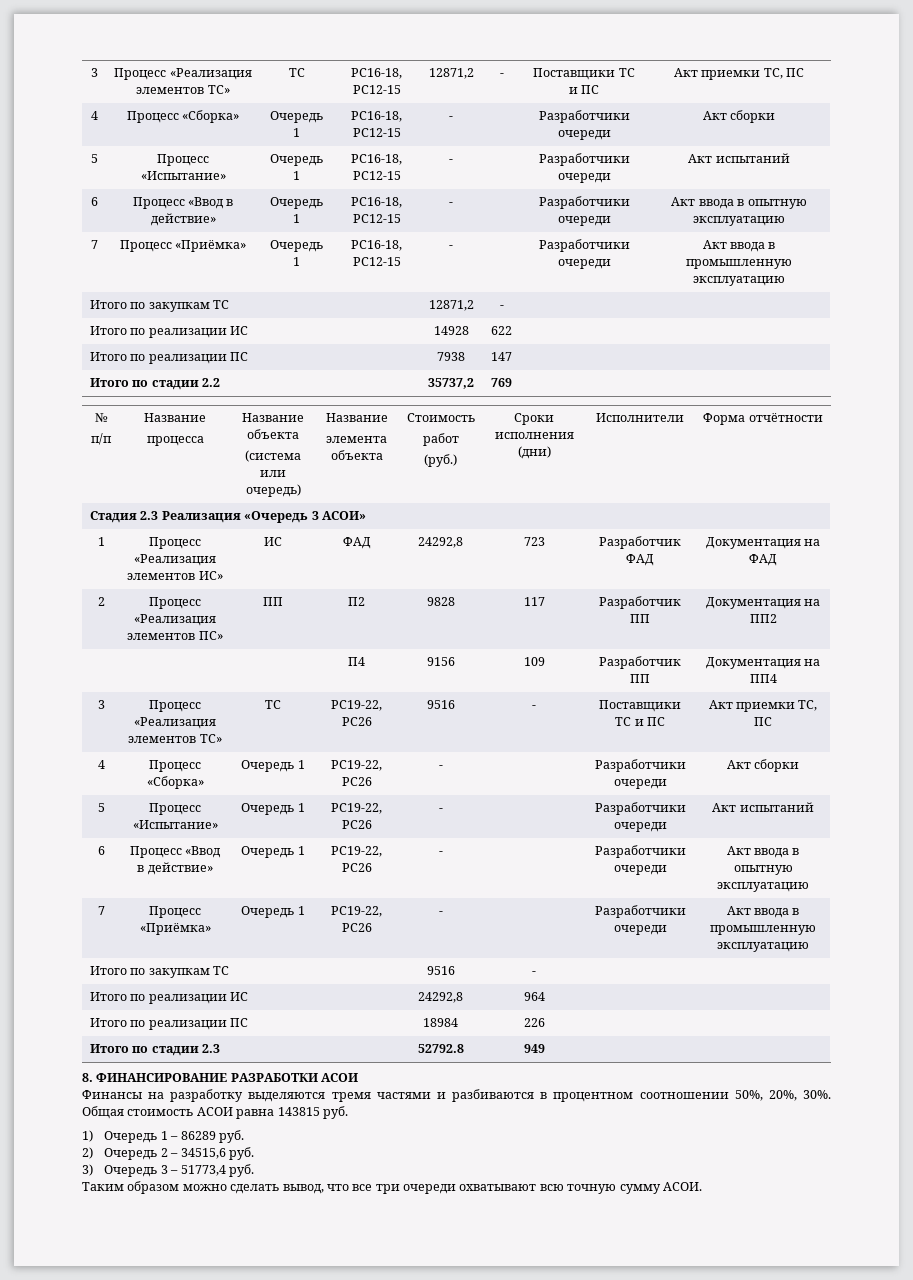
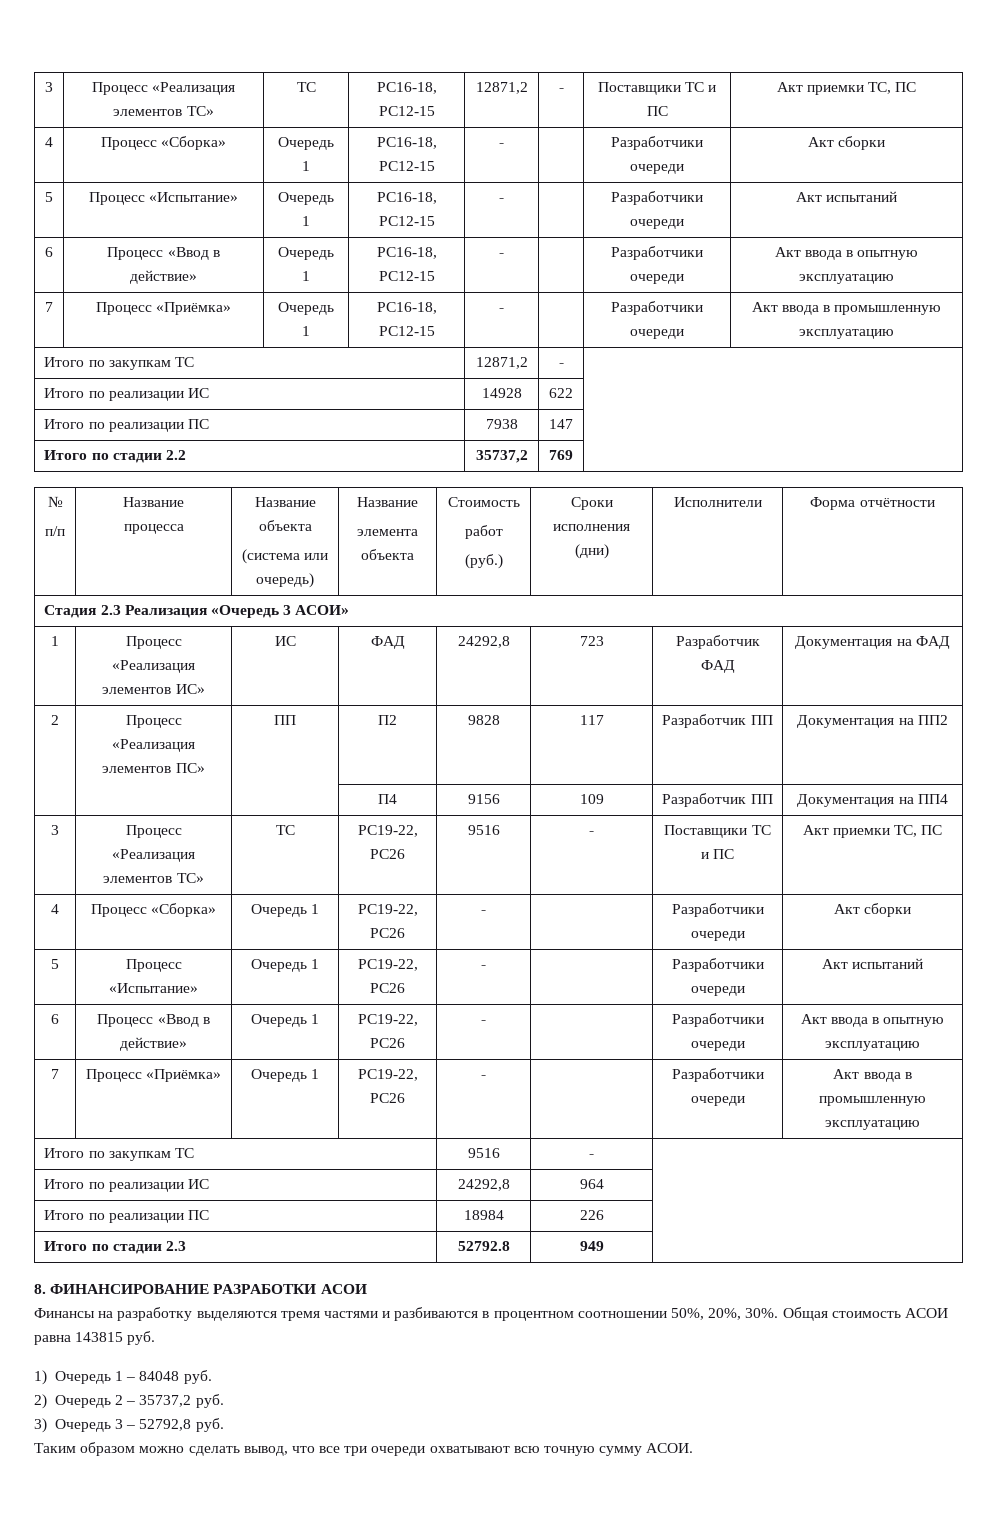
[180,1131,216,1140] 86289 -> [139,1371,180,1381] 84048
[180,1148,226,1159] 34515,6 -> [139,1395,192,1407] 35737,2
[180,1165,226,1176] 51773,4 -> [139,1419,192,1431] 52792,8

